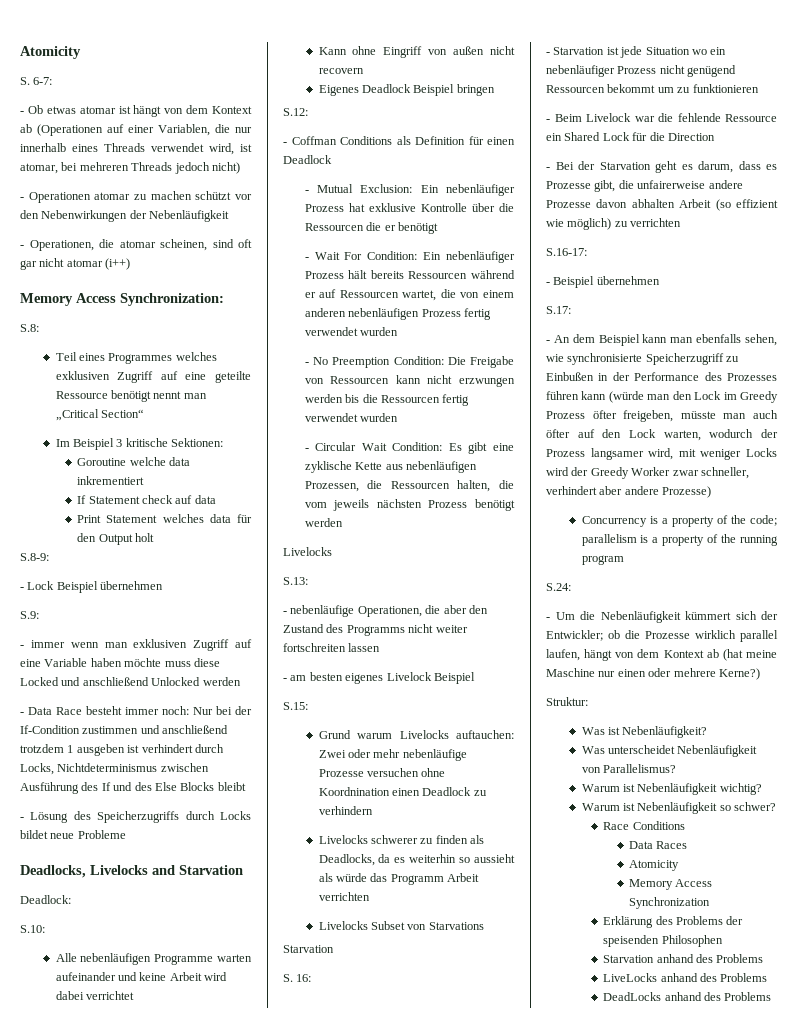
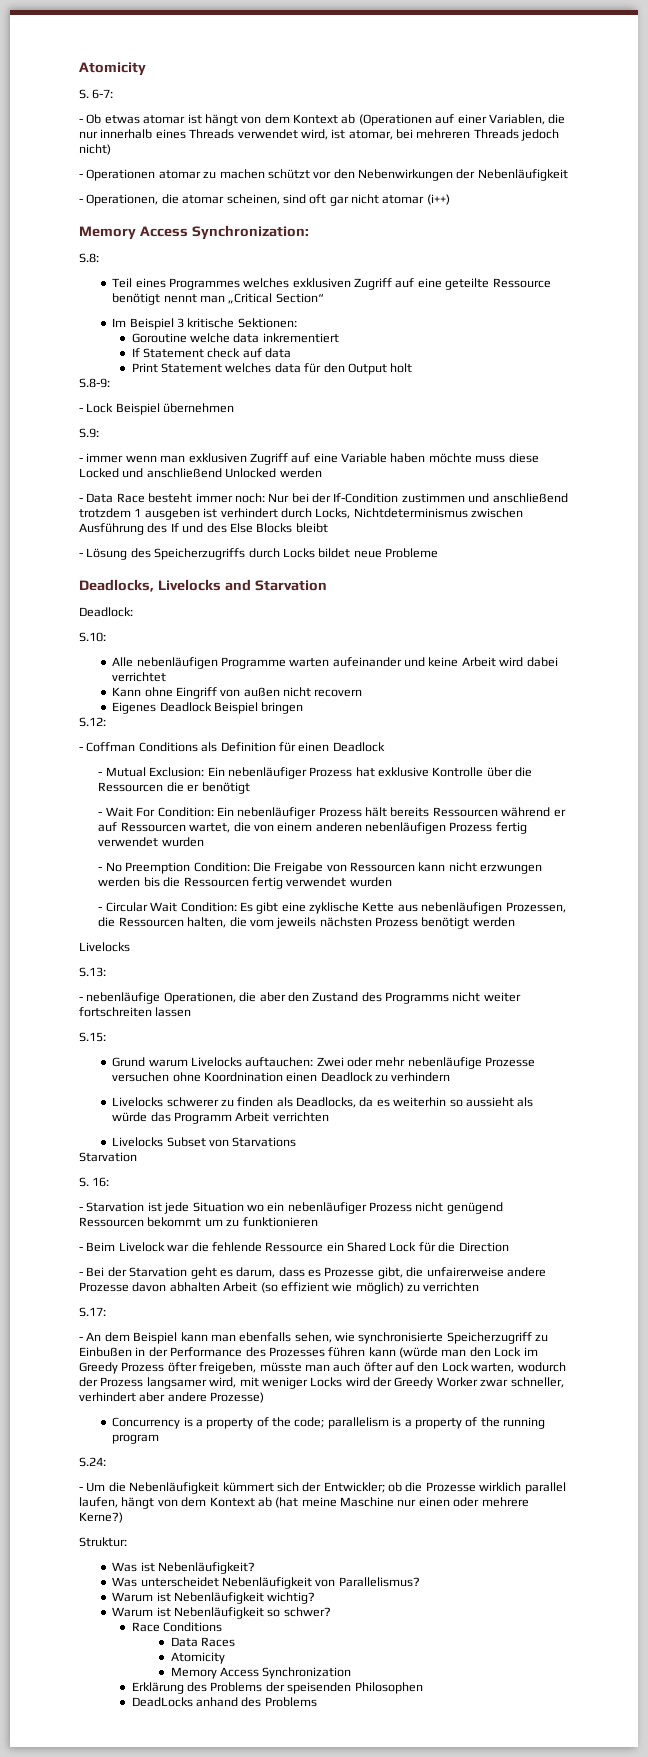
[283,672,475,684] // - am besten eigenes Livelock Beispiel -> (192, 1012) none
[546,248,587,256] [546,276,660,288] // S.16-17: // - Beispiel übernehmen -> (480, 1287) none
[603,954,764,963] [603,973,768,982] // Starvation anhand des Problems // LiveLocks anhand des Problems -> (423, 1688) none

